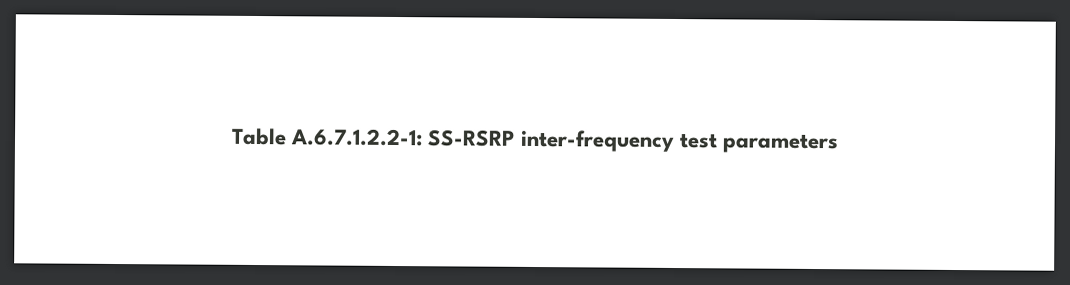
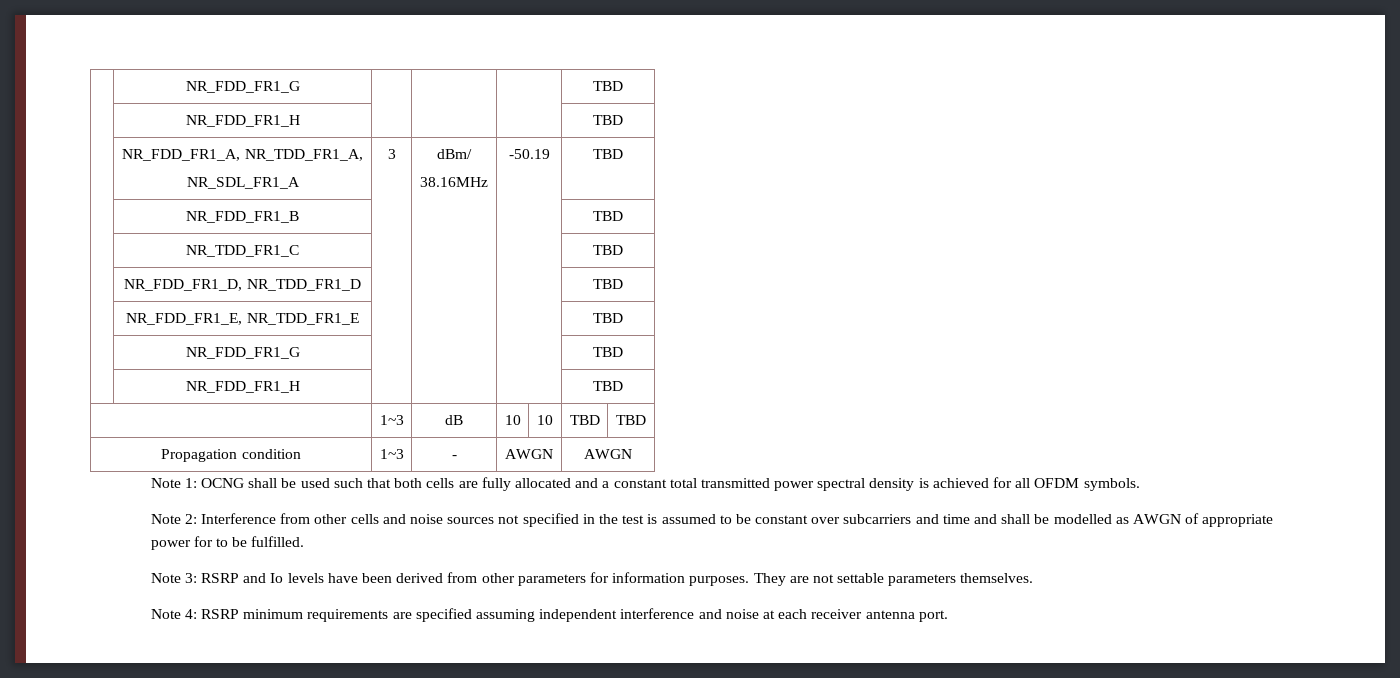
[231,127,839,154] Table A.6.7.1.2.2-1: SS-RSRP inter-frequency test parameters -> [185,81,300,93] [593,81,623,91] [185,115,300,127] [593,115,623,125] [122,149,363,161] [186,177,300,189] [387,149,396,159] [437,149,472,159] [420,177,488,187] [508,149,550,159] [593,149,623,159] [186,211,299,223] [593,211,623,221] [186,245,299,257] [593,245,623,255] [124,279,361,291] [593,279,623,289] [126,313,359,325] [593,313,623,323] [185,347,300,359] [593,347,623,357] [185,381,300,393] [593,381,623,391] [379,415,404,425] [445,415,463,425] [504,415,521,425] [537,415,553,425] [569,415,600,425] [616,415,646,425] [161,449,301,462] [379,449,404,459] [451,455,457,459] [505,449,553,459] [584,449,632,459] [150,477,1140,491] [150,513,1274,527] [150,536,305,550] [150,572,1034,586] [150,608,948,622] | NR_FDD_FR1_G | | | | TBD // | NR_FDD_FR1_H | | | | TBD // | NR_FDD_FR1_A, NR_TDD_FR1_A, // NR_SDL_FR1_A | 3 | dBm/ // 38.16MHz | -50.19 | TBD // | NR_FDD_FR1_B | | | | TBD // | NR_TDD_FR1_C | | | | TBD // | NR_FDD_FR1_D, NR_TDD_FR1_D | | | | TBD // | NR_FDD_FR1_E, NR_TDD_FR1_E | | | | TBD // | NR_FDD_FR1_G | | | | TBD // | NR_FDD_FR1_H | | | | TBD // | 1~3 | dB | 10 | 10 | TBD | TBD // Propagation condition | 1~3 | - | AWGN | AWGN // Note 1: OCNG shall be used such that both cells are fully allocated and a constant total transmitted power spectral density is achieved for all OFDM symbols. // Note 2: Interference from other cells and noise sources not specified in the test is assumed to be constant over subcarriers and time and shall be modelled as AWGN of appropriate power for to be fulfilled. // Note 3: RSRP and Io levels have been derived from other parameters for information purposes. They are not settable parameters themselves. // Note 4: RSRP minimum requirements are specified assuming independent interference and noise at each receiver antenna port.

